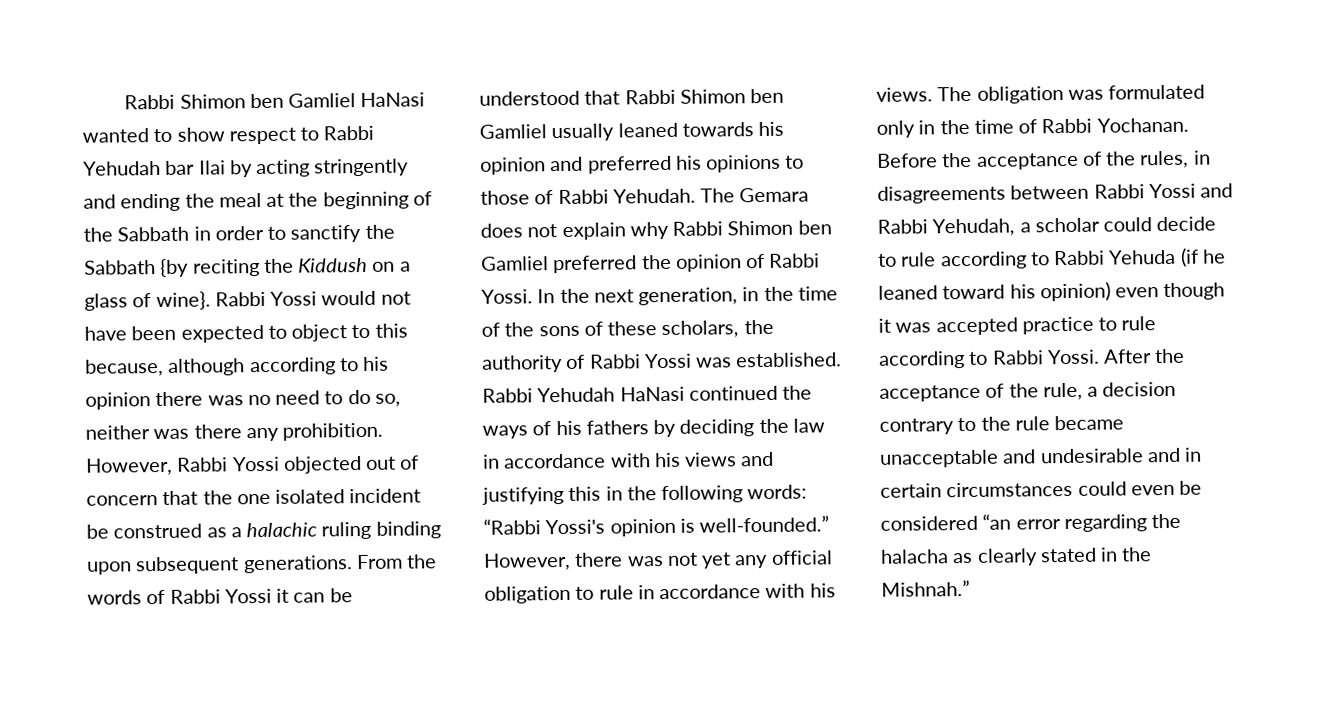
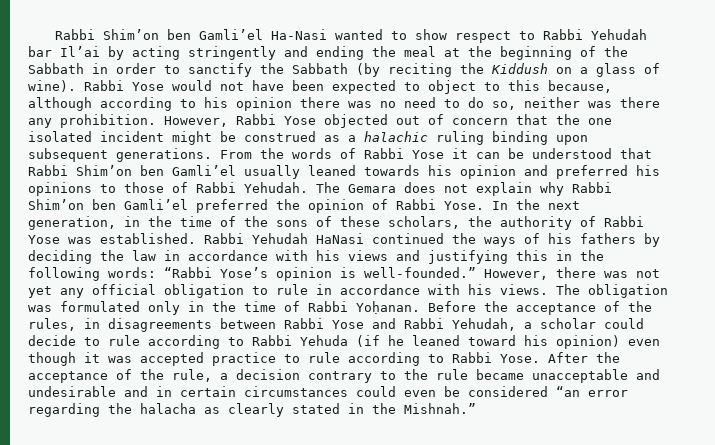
[124,92,426,110] Rabbi Shimon ben Gamliel HaNasi -> [55,29,328,40] Rabbi Shim’on ben Gamli’el Ha-Nasi
[198,160,226,175] Ilai -> [60,46,100,57] Il’ai
[160,258,190,278] {by -> [356,63,380,77] (by
[155,291,318,311] wine}. Rabbi Yossi -> [28,80,164,92] wine). Rabbi Yose
[232,456,280,472] Yossi -> [284,116,316,125] Yose
(422, 496) none -> [172,131,212,145] might
[224,588,272,604] Yossi -> [412,150,444,159] Yose
[679,88,785,104] [479,124,547,139] Shimon ben Gamliel -> [76,165,236,176] Shim’on ben Gamli’el
[727,220,832,236] [481,256,549,271] Shimon ben Gamliel -> [28,199,188,210] Shim’on ben Gamli’el
[481,289,533,304] Yossi. -> [444,201,484,210] Yose.
[644,353,692,369] Yossi -> [28,235,60,244] Yose
[545,519,606,535] Yossi's -> [220,267,268,278] Yose’s
[1096,117,1189,133] Yochanan. -> [356,301,420,314] Yoḥanan.
[1148,183,1196,199] Yossi -> [332,320,364,329] Yose
[1047,349,1100,365] Yossi. -> [500,354,540,363] Yose.

